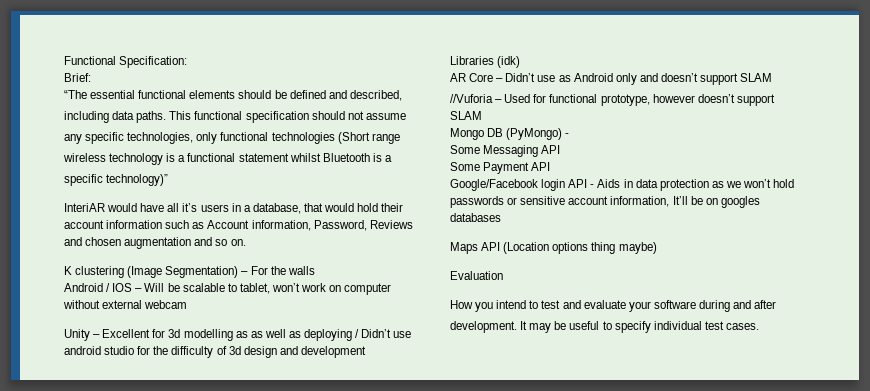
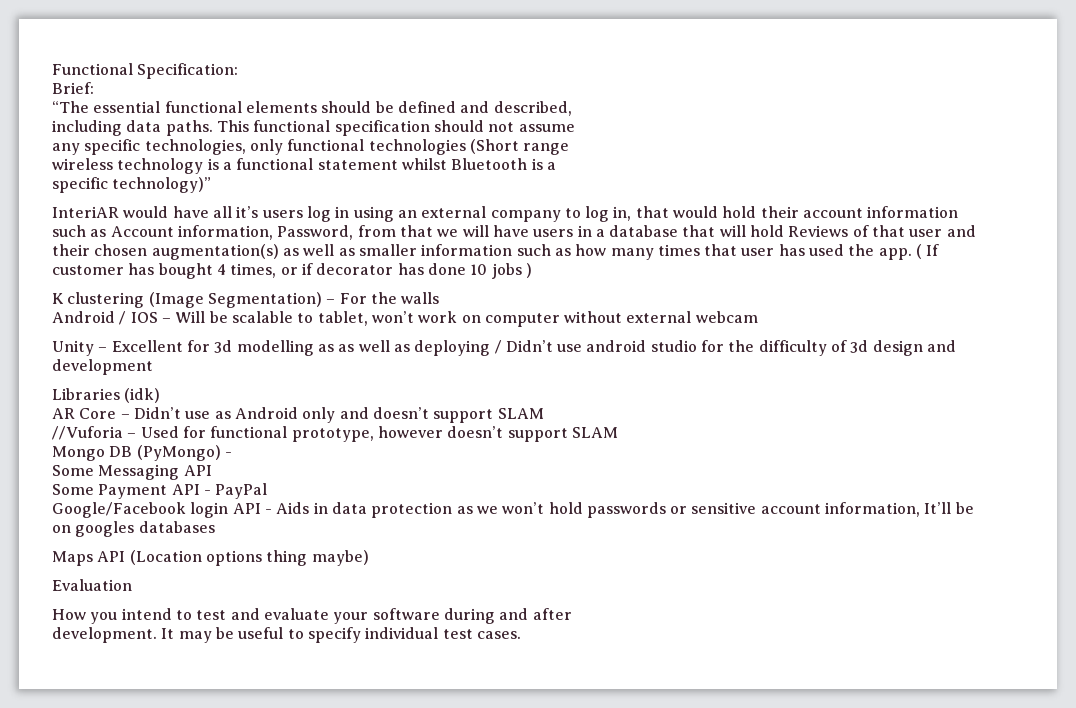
[231,203,301,214] in a database, -> [306,206,632,222] log in using an external company to log in,
[369,220,413,229] [64,237,246,249] Reviews and chosen augmentation and so on. -> [357,225,976,237] [52,244,940,260] [52,263,532,279] from that we will have users in a database that will hold Reviews of that user and their chosen augmentation(s) as well as smaller information such as how many times that user has used the app. ( If customer has bought 4 times, or if decorator has done 10 jobs )
(551, 166) none -> [203,483,268,499] - PayPal

